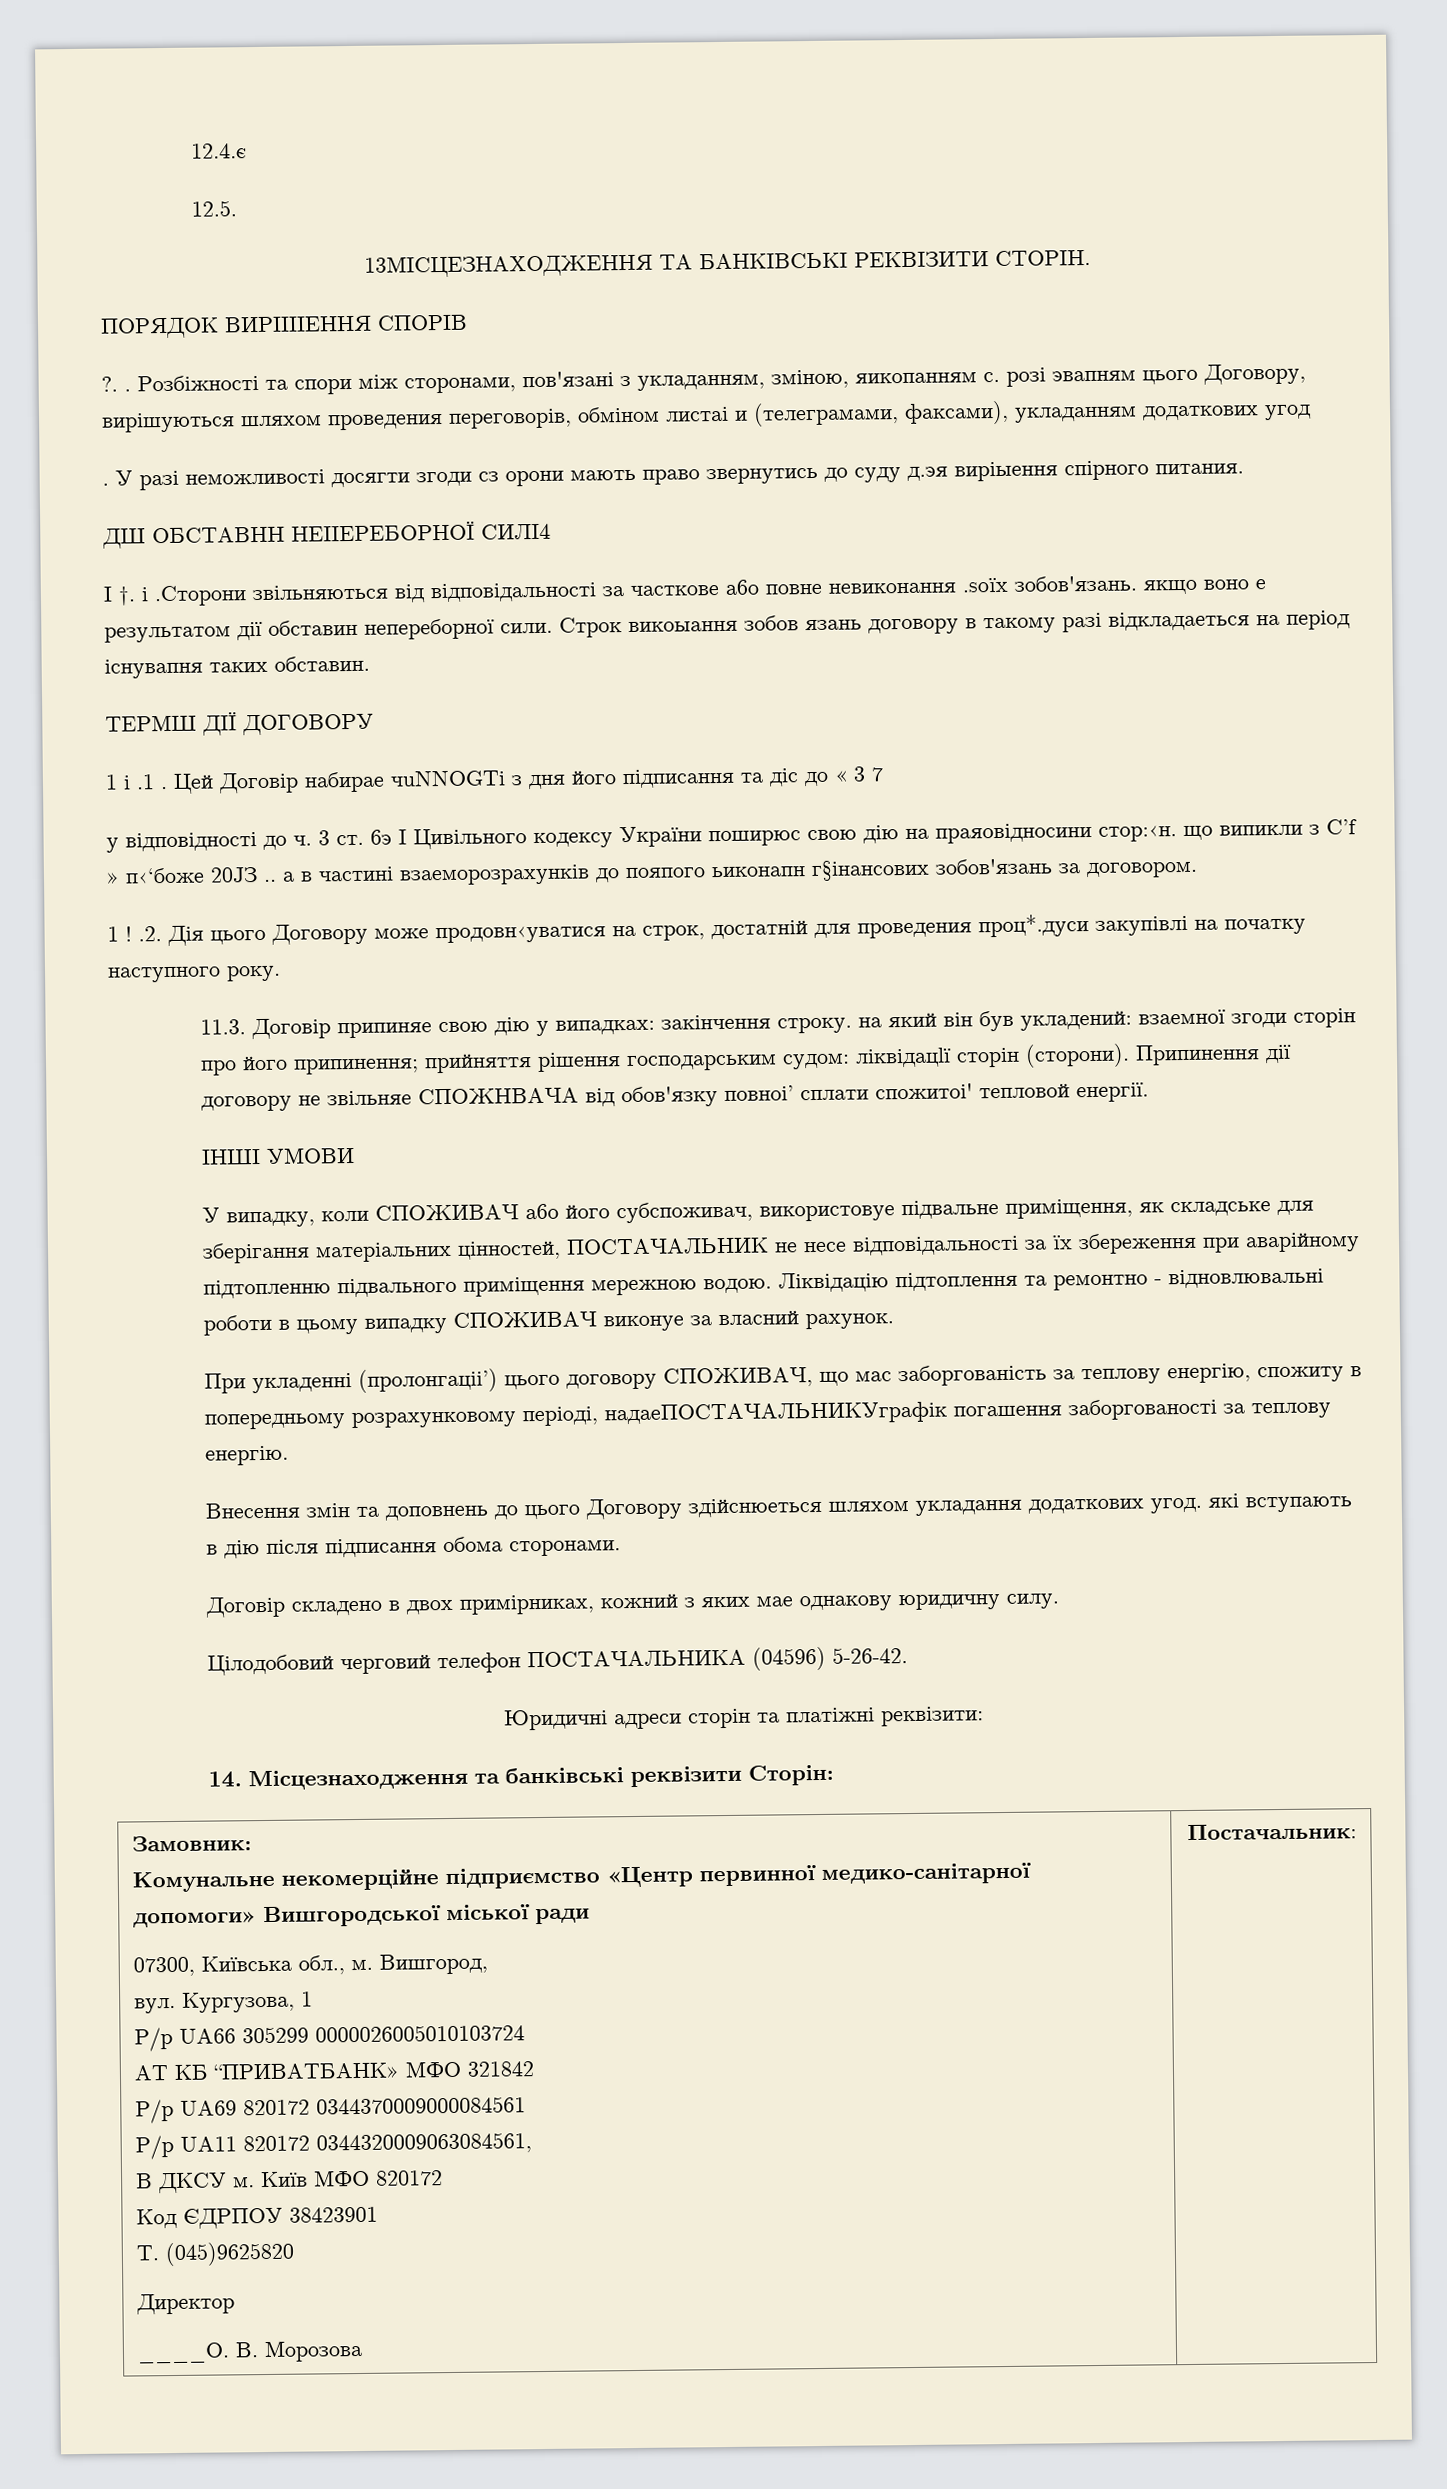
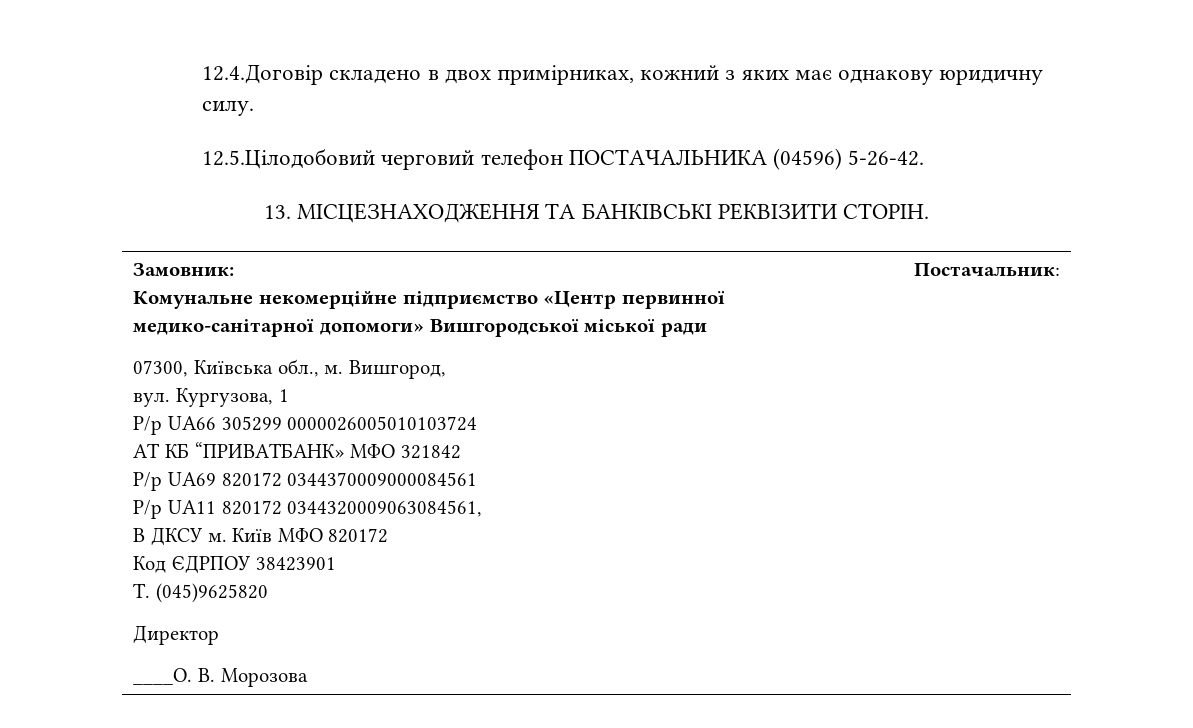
[191,143,248,159] [191,200,238,217] [364,249,1091,278] [100,314,468,339] [101,363,1306,395] [101,400,1312,433] [102,460,1244,491] [102,521,551,549] [103,575,1266,607] [104,610,1351,643] [104,655,370,679] [105,712,374,736] [105,766,883,794] [106,819,1357,853] [106,858,1198,886] [107,914,1306,946] [107,965,281,983] [200,1008,1357,1040] [200,1043,1293,1076] [201,1082,1150,1112] [201,1146,356,1165] [202,1198,1315,1228] [202,1232,1361,1264] [203,1268,1325,1299] [203,1310,895,1336] [204,1363,1363,1394] [204,1398,1332,1430] [205,1445,290,1466] [205,1493,1353,1521] [206,1536,622,1559] [205,1596,287,1618] 12.4.є // 12.5. // 13МІСЦЕЗНАХОДЖЕННЯ ТА БАНКІВСЬКІ РЕКВІЗИТИ СТОРІН. // ПОРЯДОК ВИРІІІІЕННЯ CПOPIB // ?. . Розбіжності та спори між сторонами, пов'язані з укладанням, зміною, яикопанням с. розі эвапням цього Договору, вирішуються шляхом проведения переговорів, обміном лиcтaі и (телеграмами, факсами), укладанням додаткових угод // . У разі неможливості досягти згоди сз орони мають право звернутись до суду д.эя виріыення спірного питания. // ДШ ОБСТАВНН НЕІІЕРЕБОРНОЇ СИЛІ4 // I †. i .Сторони звільняються від відповідальності за часткове a6o повне невиконання .soïx зобов'язань. якщо воно е результатом дії обставин непереборної сили. Строк викоыання зобов язань договору в такому разі відкладаеться на період існувапня таких обставин. // ТЕРМШ ДІЇ ДОГОВОРУ // 1 i .1 . Цей Договір набирае чuNNOGTi з дня його підписання та діс до « 3 7 // у відповідності до ч. 3 ст. 6э I Цивільного кодексу України поширюс свою дію на праяовідносини стор:‹н. що випикли з С’f » п‹‘боже 20JЗ .. а в частині взаеморозрахунків до пояпого ьиконапн г§інансових зобов'язань за договором. // 1 ! .2. Дія цього Договору може продовн‹уватися на строк, достатній для проведения проц*.дуси закупівлі на початку наступного року. // 11.3. Договір припиняе свою дію у випадках: закінчення строку. на який він був укладений: взаемної згоди сторін про його припинення; прийняття рішення господарським судом: ліквідацlї сторін (сторони). Припинення дії договору не звільняе СПОЖНВАЧА від обов'язку повноі’ сплати спожитоі' тепловой енергії. // ІНШІ УМОВИ // У випадку, коли СПОЖИВАЧ a6o його субспоживач, використовуе підвальне приміщення, як складське для зберігання матеріальних цінностей, ПОСТАЧАЛЬНИК не несе відповідальності за ïx збереження при аварійному підтопленню підвального приміщення мережною водою. Ліквідацію підтоплення та ремонтно - відновлювальні роботи в цьому випадку СПОЖИВАЧ виконуе за власний рахунок. // При укладенні (пролонгаціі’) цього договору СПОЖИВАЧ, що мас заборгованість за теплову енергію, спожиту в попередньому розрахунковому періоді, надаеПОСТАЧАЛЬНИКУграфік погашення заборгованості за теплову енергію. // Внесення змін та доповнень до цього Договору здійснюеться шляхом укладання додаткових угод. які вступають в дію після підписання обома сторонами. // Договір -> [202,64,324,85] 12.4.Договір
[756,1596,794,1607] мае -> [794,70,832,80] має
[207,1654,335,1676] Цілодобовий -> [202,148,376,169] 12.5.Цілодобовий
[503,1706,984,1731] [208,1764,835,1791] Юридичні адреси сторін та платіжні реквізити: // 14. Місцезнаходження та банківські реквізити Сторін: -> [263,203,930,223] 13. МІСЦЕЗНАХОДЖЕННЯ ТА БАНКІВСЬКІ РЕКВІЗИТИ СТОРІН.

